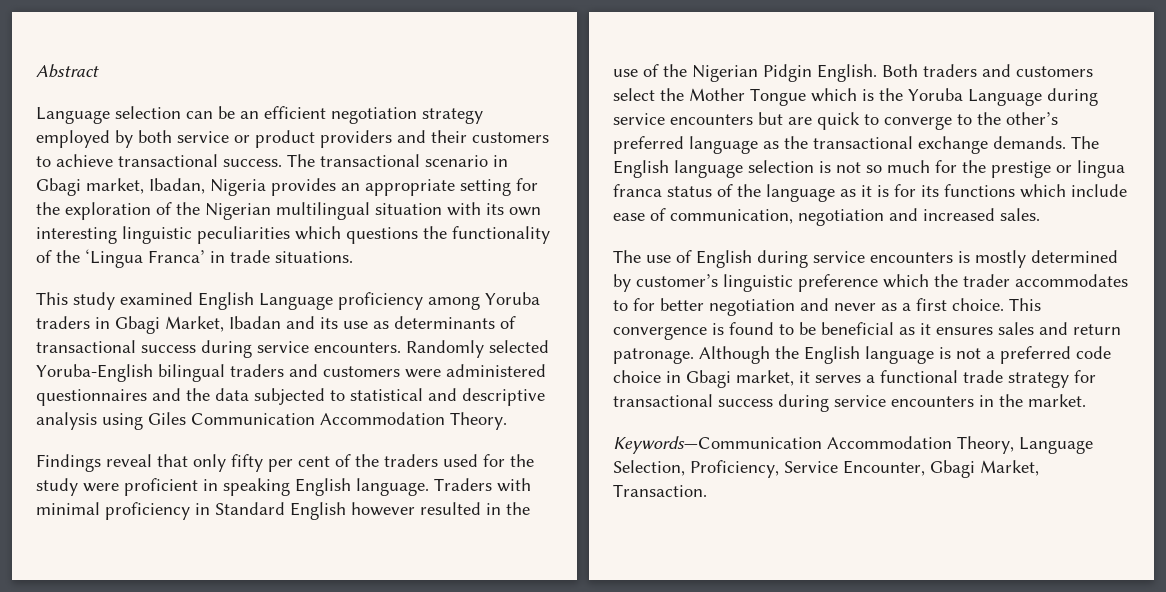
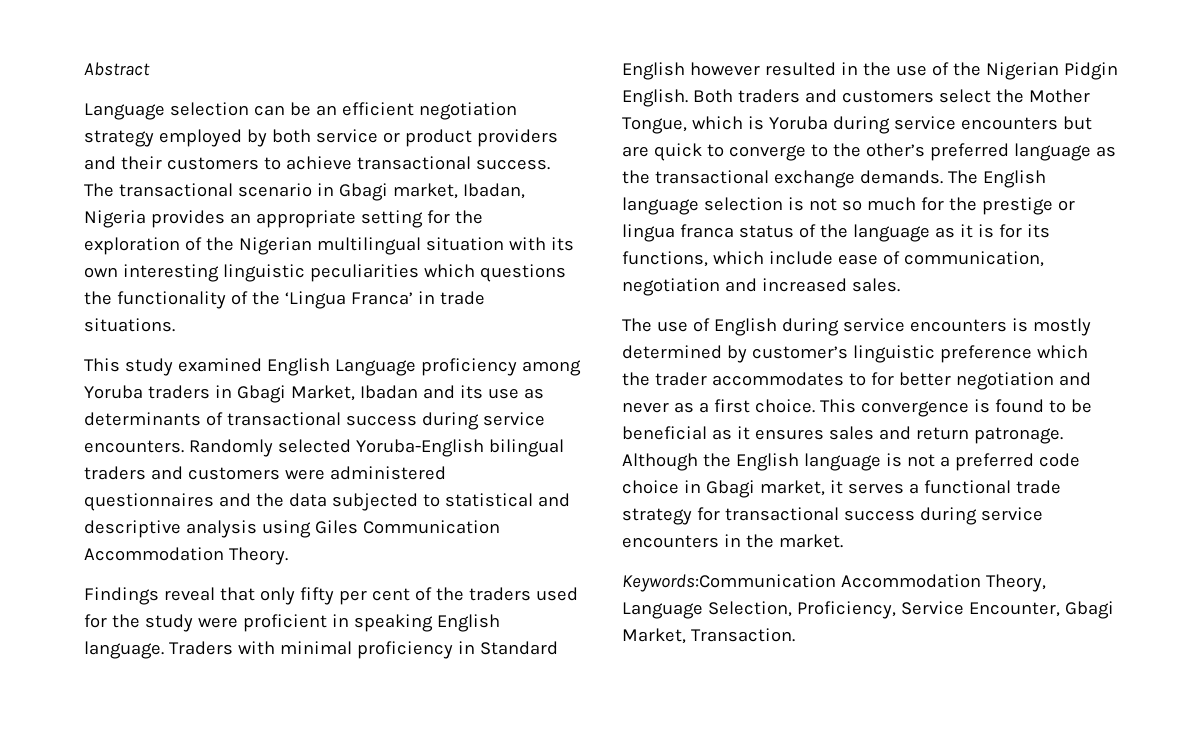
[750,88,806,106] Tongue -> [622,117,687,134] Tongue,
[879,88,1042,106] the Yoruba Language -> [768,116,828,130] Yoruba
[944,184,1015,197] functions -> [622,251,708,267] functions,
[613,436,822,454] Keywords—Communication -> [622,574,836,592] Keywords:Communication

